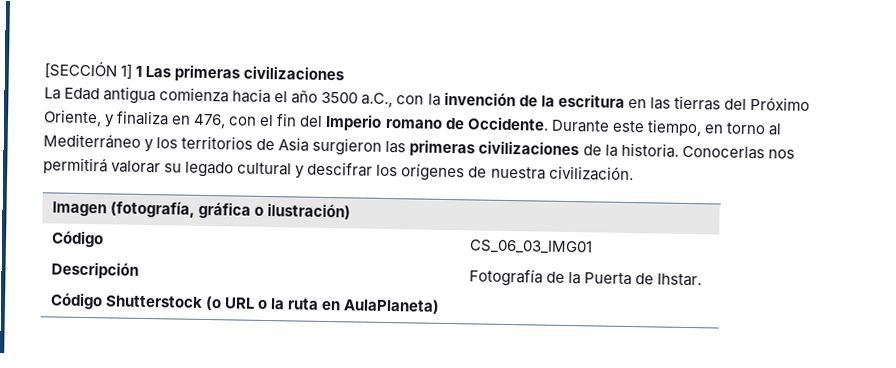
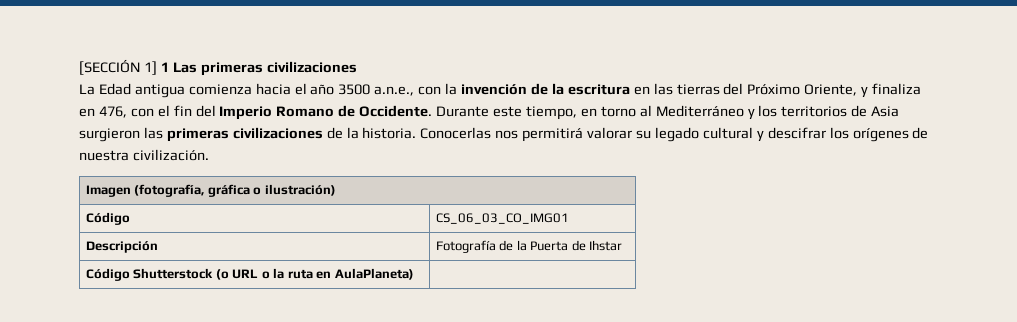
[361,92,394,108] a.C., -> [374,86,415,96] a.n.e.,
[384,118,443,129] romano -> [276,106,335,117] Romano
[468,239,593,255] CS_06_03_IMG01 -> [435,213,569,224] CS_06_03_CO_IMG01
[657,273,703,287] Ihstar. -> [589,240,623,251] Ihstar

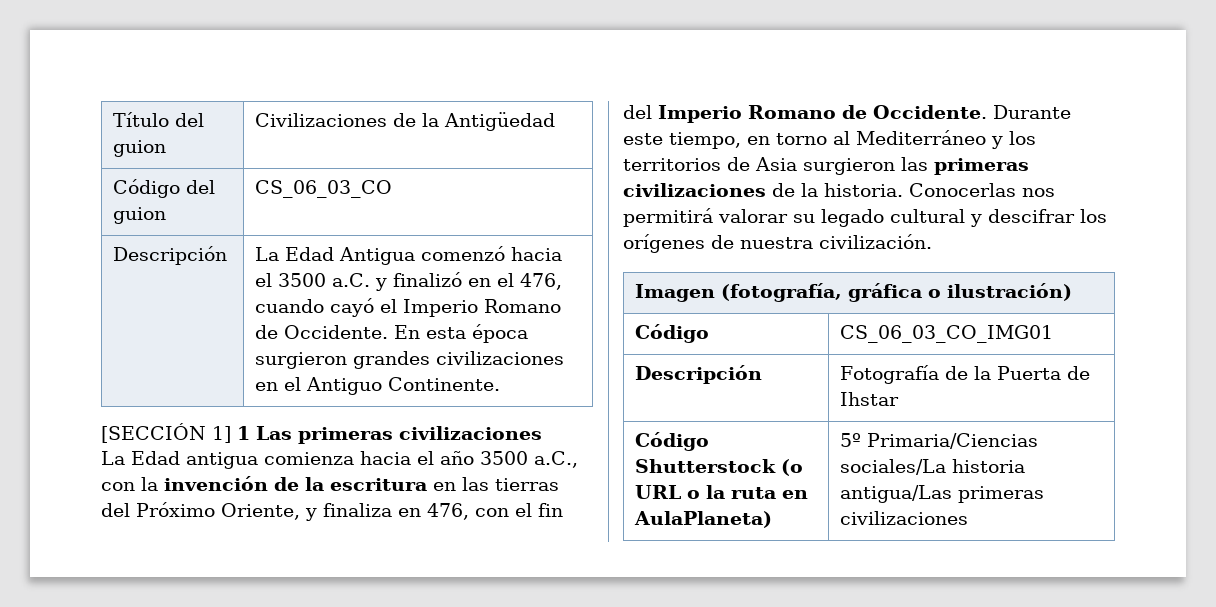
(79, 67) none -> [113,112,205,127] [113,140,167,157] [255,112,556,131] [113,179,216,198] [113,207,167,224] [255,180,393,198] [113,246,228,265] [255,246,563,265] [255,272,563,291] [255,298,562,317] [255,324,529,343] [255,351,565,369] [255,377,501,395] Título del guion | Civilizaciones de la Antigüedad // Código del guion | CS_06_03_CO // Descripción | La Edad Antigua comenzó hacia el 3500 a.C. y finalizó en el 476, cuando cayó el Imperio Romano de Occidente. En esta época surgieron grandes civilizaciones en el Antiguo Continente. //
[374,86,415,96] a.n.e., -> [534,451,578,468] a.C.,
(414, 274) none -> [840,433,1039,449] [840,459,1026,475] [840,485,1045,503] [840,511,969,525] 5º Primaria/Ciencias sociales/La historia antigua/Las primeras civilizaciones

